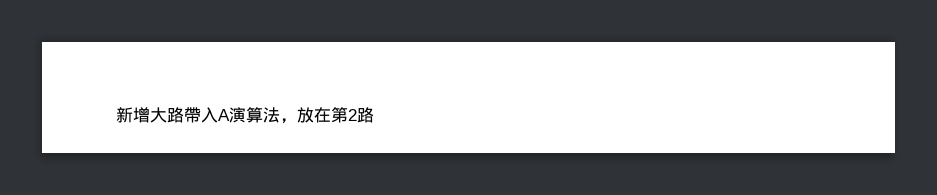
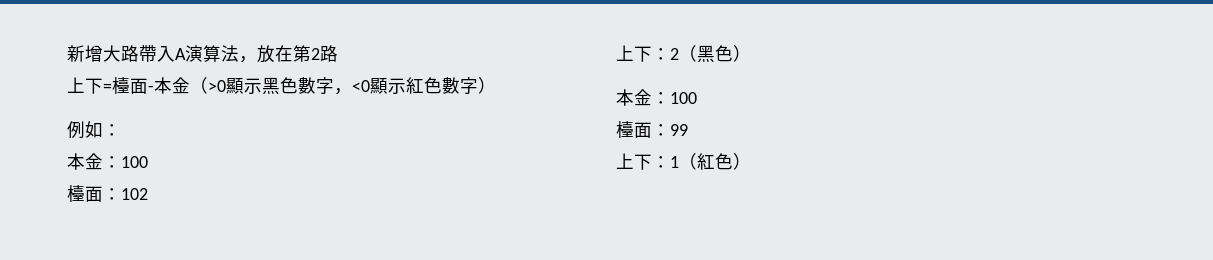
(375, 115) none -> [67,77,496,95] [67,121,121,139] [67,153,148,170] [67,185,148,202] [616,45,751,63] [616,89,697,106] [616,121,688,138] [616,153,751,170] // 上下=檯面-本金（>0顯示黑色數字，<0顯示紅色數字） // 例如： // 本金：100 // 檯面：102 // 上下：2（黑色） // 本金：100 // 檯面：99 // 上下：1（紅色）

